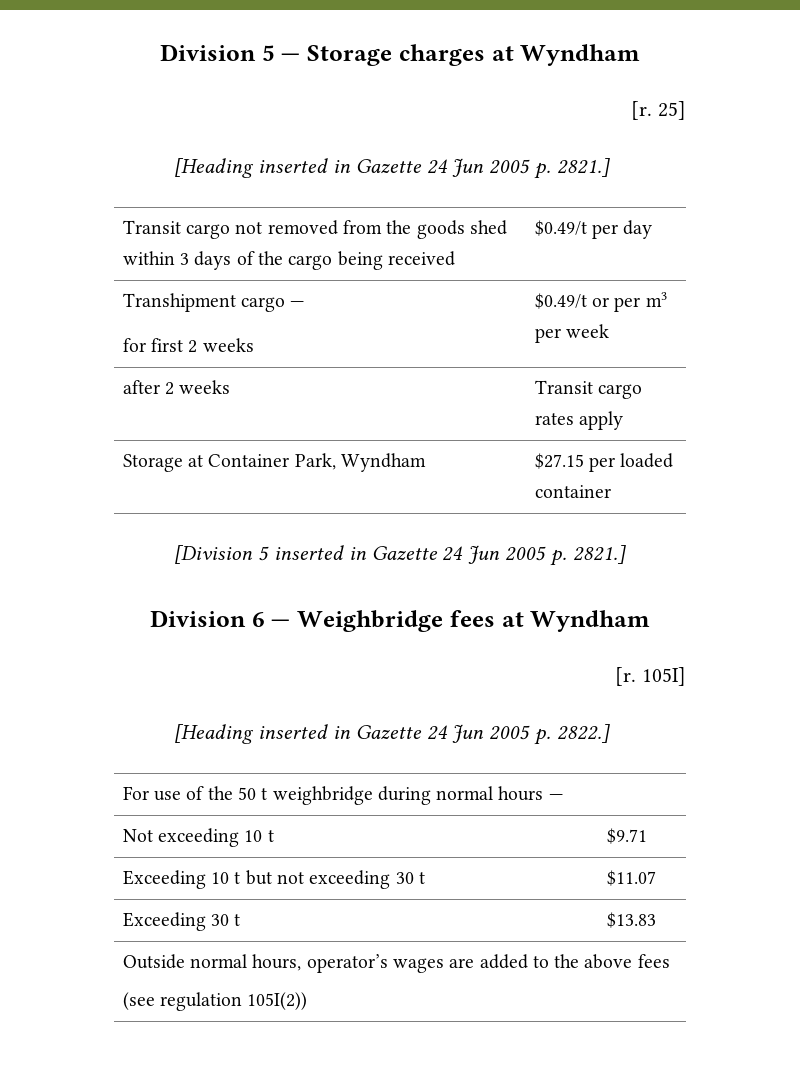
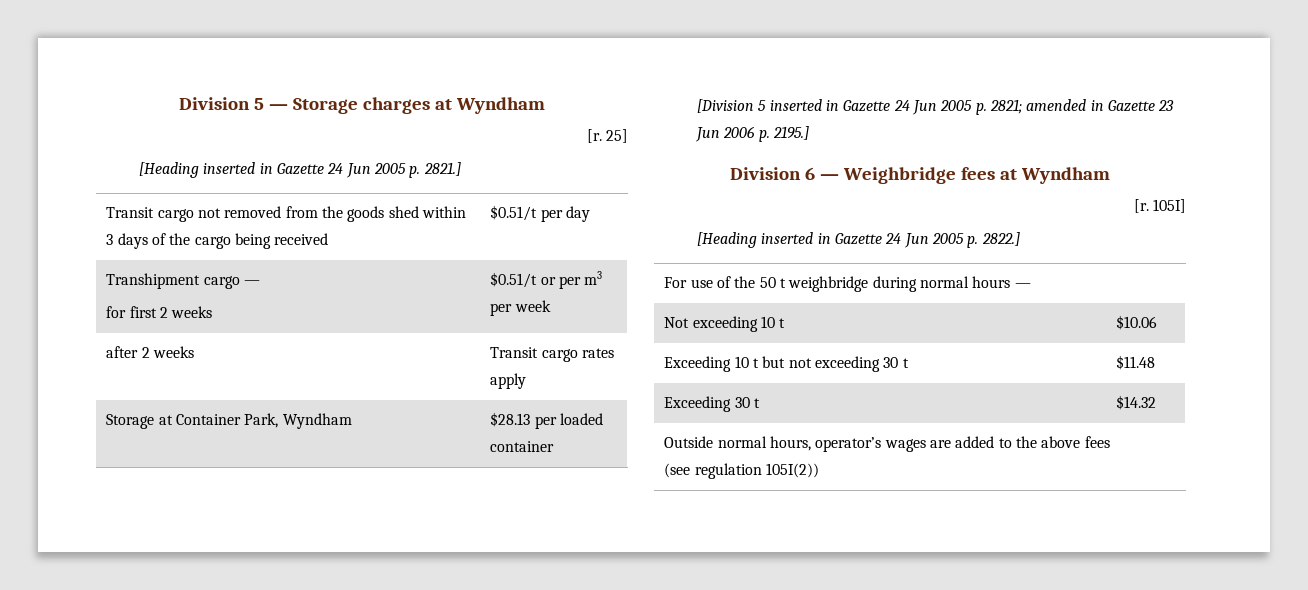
[534,220,587,236] $0.49/t -> [490,205,538,221] $0.51/t
[534,293,587,309] $0.49/t -> [490,272,538,288] $0.51/t
[534,453,584,469] $27.15 -> [490,412,531,427] $28.13
[572,545,626,564] 2821.] -> [989,99,1175,114] [694,126,809,142] 2821; amended in Gazette 23 Jun 2006 p. 2195.]
[606,828,647,844] $9.71 -> [1116,315,1158,330] $10.06
[606,870,656,886] $11.07 -> [1116,355,1156,370] $11.48
[606,912,656,928] $13.83 -> [1116,395,1157,410] $14.32

